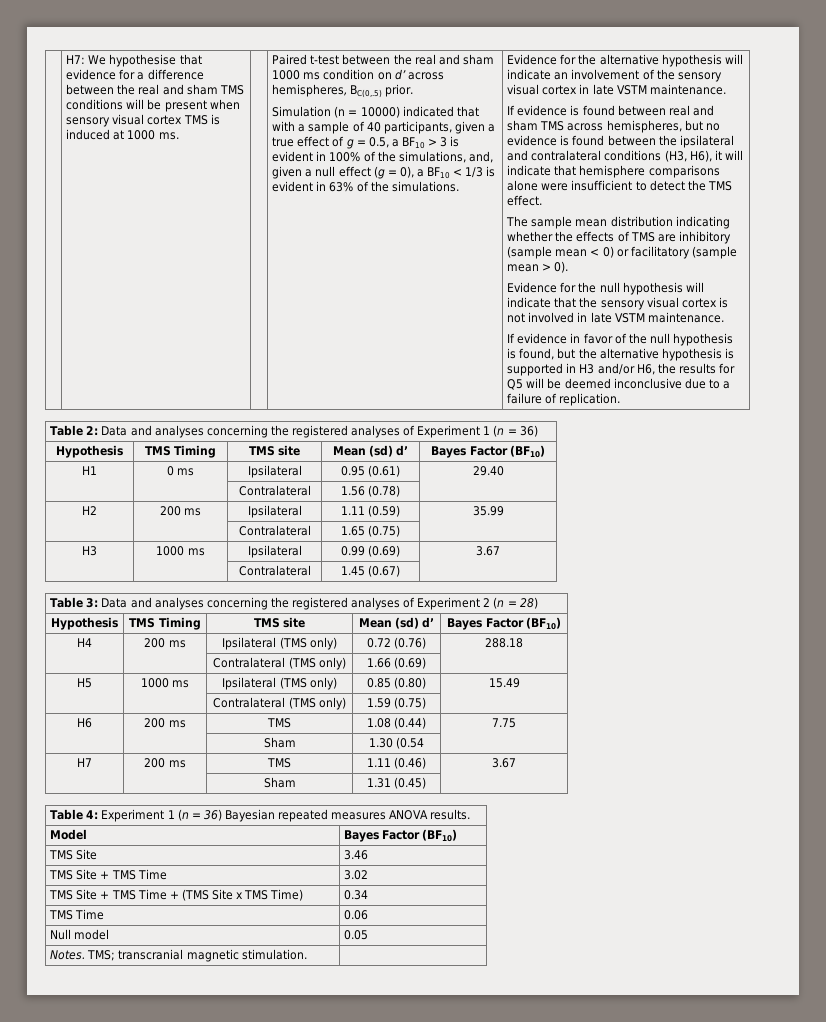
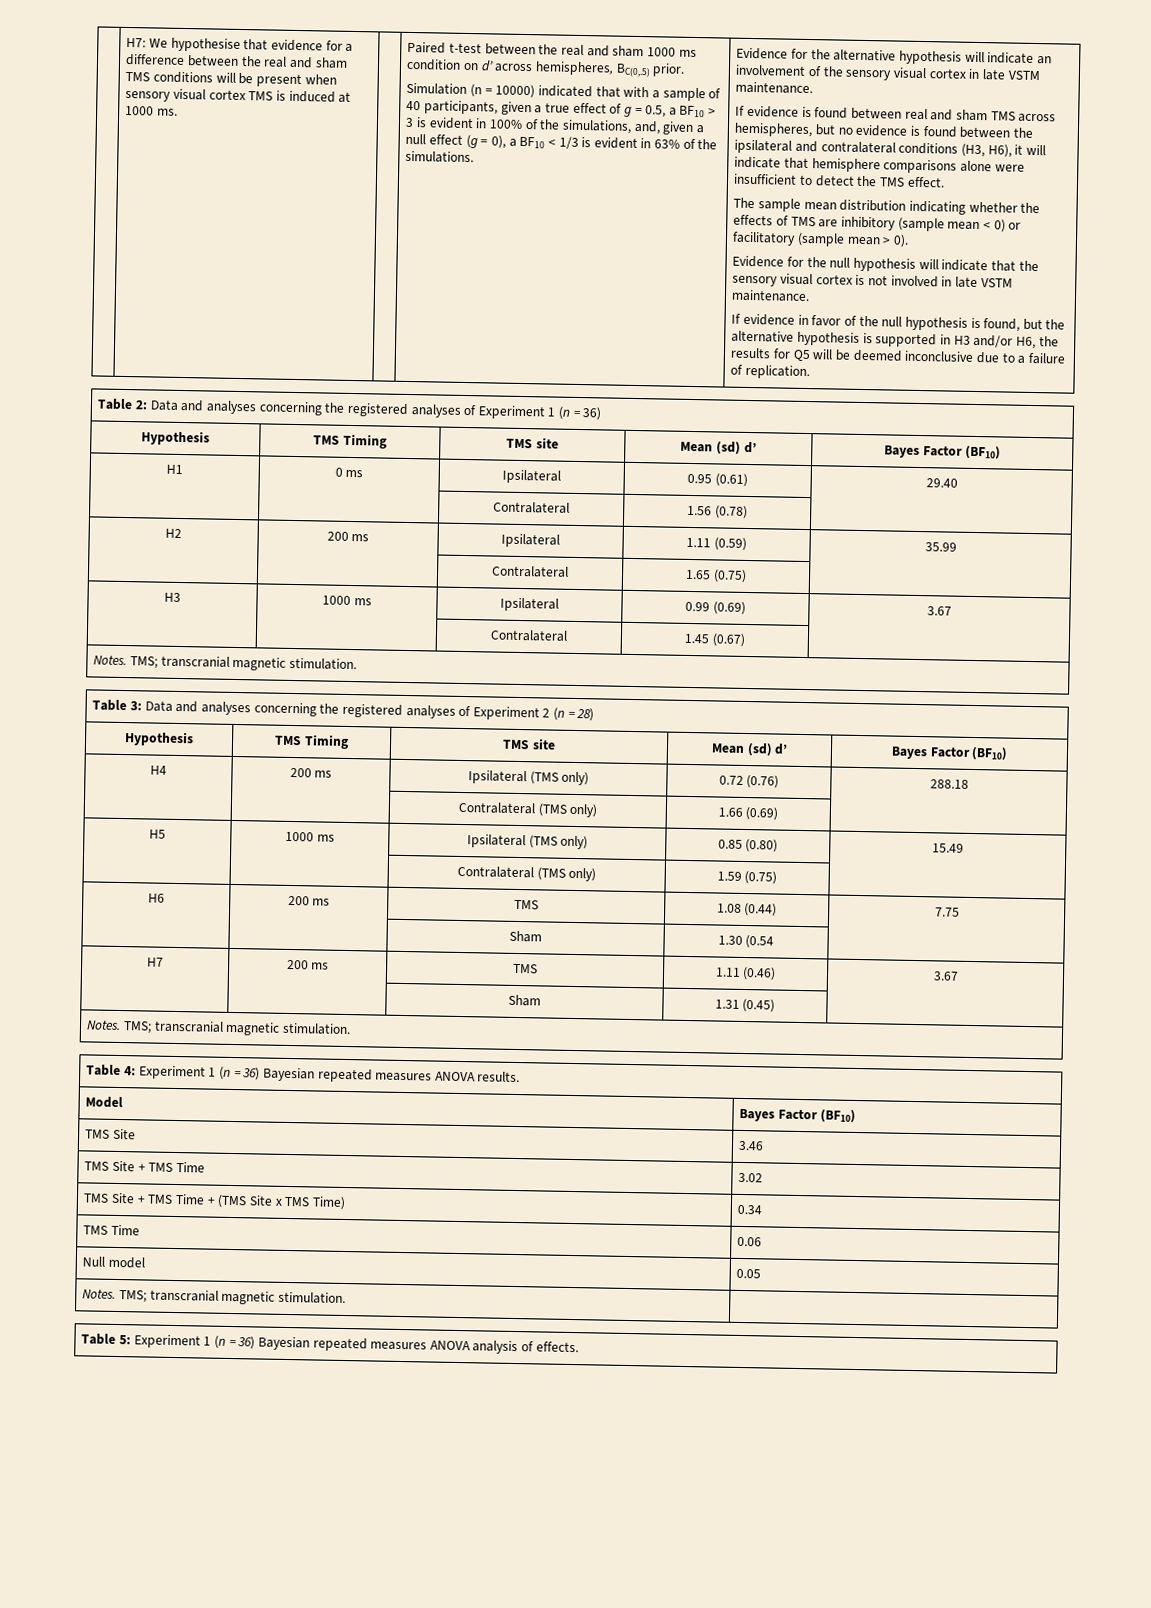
(401, 571) none -> [93,654,357,671] // Notes. TMS; transcranial magnetic stimulation.
(427, 783) none -> [86,1019,351,1036] // Notes. TMS; transcranial magnetic stimulation.
(307, 954) none -> [81,1333,579,1355] // Table 5: Experiment 1 (n = 36) Bayesian repeated measures ANOVA analysis of effects.

